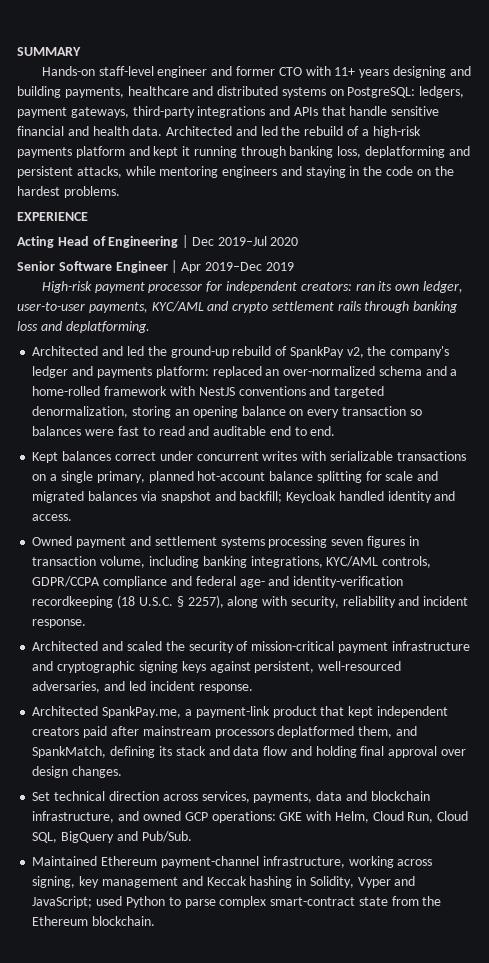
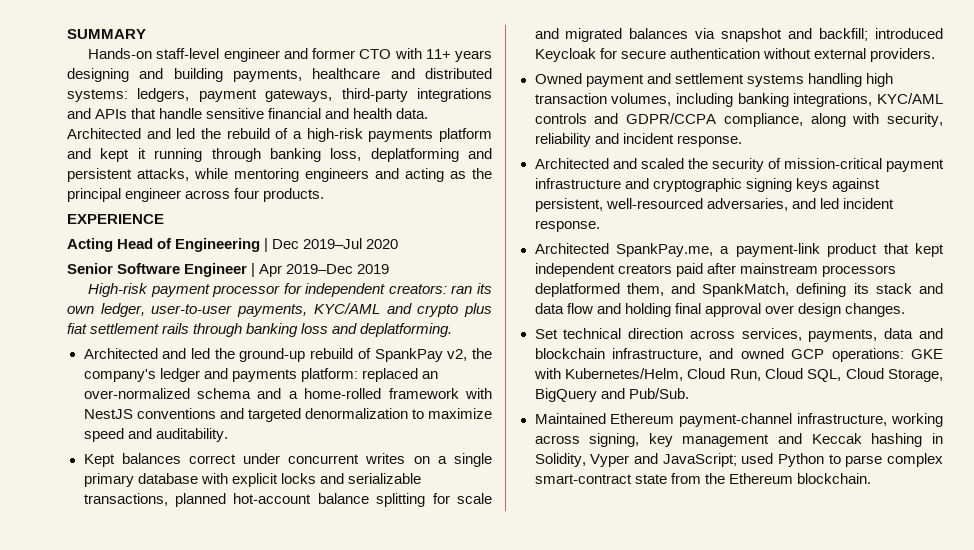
[281,87,416,98] systems on PostgreSQL: -> [67,89,128,102] systems:
[305,166,454,178] [17,186,120,198] staying in the code on the hardest problems. -> [405,168,492,182] [67,188,325,202] acting as the principal engineer across four products.
(269, 307) none -> [464,303,493,317] [67,323,87,334] plus fiat
[32,406,422,418] [32,426,336,436] denormalization, storing an opening balance on every transaction so balances were fast to read and auditable end to end. -> [304,408,492,419] [83,428,228,442] denormalization to maximize speed and auditability.
[301,451,466,461] [32,471,145,483] with serializable transactions on a single primary, -> [413,453,492,467] [83,473,421,487] [83,493,168,506] on a single primary database with explicit locks and serializable transactions,
[286,491,456,503] [32,514,73,521] Keycloak handled identity and access. -> [875,28,944,39] [534,48,935,62] introduced Keycloak for secure authentication without external providers.
[268,536,419,548] [32,556,432,568] [32,576,404,588] [32,595,224,608] processing seven figures in transaction volume, including banking integrations, KYC/AML controls, GDPR/CCPA compliance and federal age- and identity-verification recordkeeping (18 U.S.C. § 2257), -> [807,73,893,87] [534,93,943,107] [534,113,803,127] handling high transaction volumes, including banking integrations, KYC/AML controls and GDPR/CCPA compliance,
[334,811,369,823] Helm, -> [564,368,683,381] Kubernetes/Helm,
(58, 837) none -> [845,368,944,382] Cloud Storage,

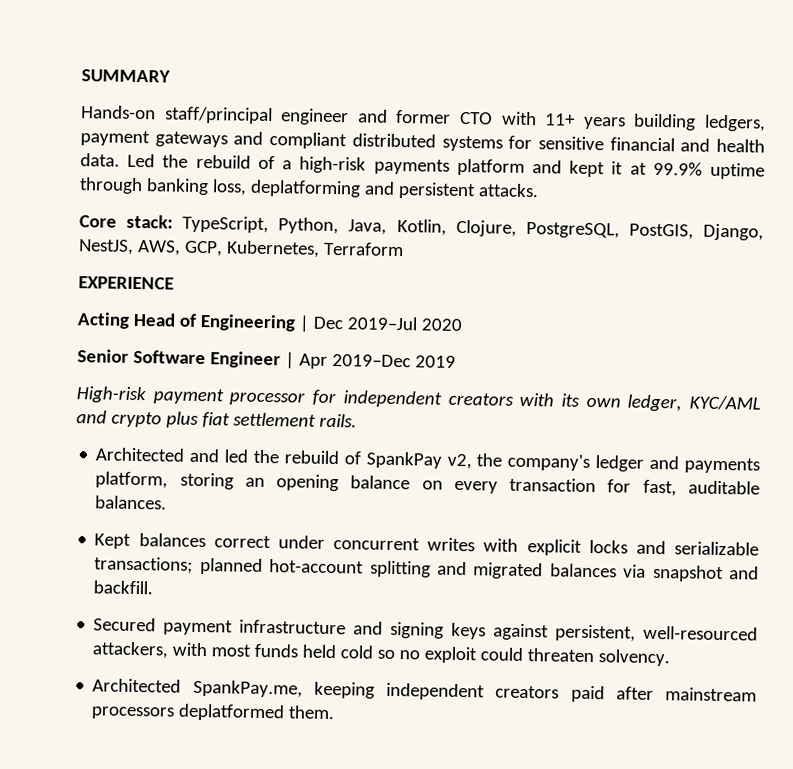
[156,48,220,59] staff-level -> [163,106,273,125] staff/principal
[67,68,492,82] [67,88,492,102] [67,108,203,119] designing and building payments, healthcare and distributed systems: ledgers, payment gateways, third-party integrations and APIs that handle -> [633,113,767,132] [80,130,533,152] building ledgers, payment gateways and compliant distributed systems for
[67,128,196,139] Architected and led -> [127,153,156,168] Led
[154,148,203,162] running -> [629,161,765,180] at 99.9% uptime
[137,168,492,182] [67,188,325,202] attacks, while mentoring engineers and acting as the principal engineer across four products. -> [477,183,539,198] [79,214,764,241] [78,239,404,258] attacks. // Core stack: TypeScript, Python, Java, Kotlin, Clojure, PostgreSQL, PostGIS, Django, NestJS, AWS, GCP, Kubernetes, Terraform
[388,284,473,294] creators: ran -> [447,392,555,407] creators with
[151,304,308,317] user-to-user payments, -> (683, 403) none
[162,323,453,337] [83,348,306,362] rails through banking loss and deplatforming. // Architected and led the ground-up -> [318,413,357,428] [95,447,280,464] rails. // Architected and led the
[300,368,438,382] [83,388,492,399] [83,408,492,422] [83,428,228,442] platform: replaced an over-normalized schema and a home-rolled framework with NestJS conventions and targeted denormalization to maximize speed and auditability. -> [95,471,760,497] [95,495,168,510] platform, storing an opening balance on every transaction for fast, auditable balances.
[413,453,492,467] [83,473,198,487] on a single primary database -> (476, 544) none
[83,493,168,506] transactions, -> [94,556,194,574] transactions;
[317,493,493,507] balance splitting for scale -> [369,560,431,578] splitting
[819,28,944,41] [534,48,935,62] [534,73,893,87] [534,93,943,107] [534,113,943,127] [534,133,742,147] [534,158,882,172] backfill; introduced Keycloak for secure authentication without external providers. // Owned payment and settlement systems handling high transaction volumes, including banking integrations, KYC/AML controls and GDPR/CCPA compliance, along with security, reliability and incident response. // Architected and scaled the security of mission-critical -> [93,580,154,595] [93,617,157,632] backfill. // Secured
[652,178,742,192] cryptographic -> (384, 628) none
[706,198,894,211] [534,220,600,232] [534,243,944,257] adversaries, and led incident response. // Architected SpankPay.me, a payment-link product that kept -> [92,641,671,667] [92,678,375,699] attackers, with most funds held cold so no exploit could threaten solvency. // Architected SpankPay.me, keeping
[626,283,943,297] [534,303,905,317] [534,328,943,342] [534,348,943,362] [533,368,944,382] [534,388,689,402] [534,413,943,427] [534,433,944,447] [534,453,943,467] [534,473,871,484] them, and SpankMatch, defining its stack and data flow and holding final approval over design changes. // Set technical direction across services, payments, data and blockchain infrastructure, and owned GCP operations: GKE with Kubernetes/Helm, Cloud Run, Cloud SQL, Cloud Storage, BigQuery and Pub/Sub. // Maintained Ethereum payment-channel infrastructure, working across signing, key management and Keccak hashing in Solidity, Vyper and JavaScript; used Python to parse complex smart-contract state from the Ethereum blockchain. -> [288,705,336,720] them.

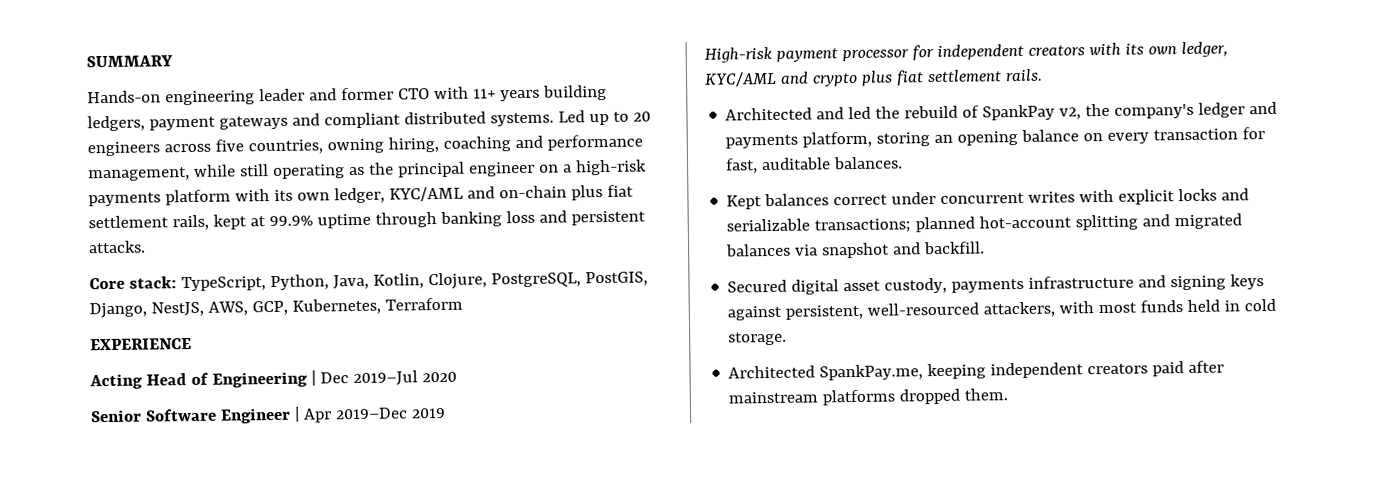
[163,106,350,126] staff/principal engineer -> [164,88,305,106] engineering leader
[441,135,765,153] [80,153,624,178] systems for sensitive financial and health data. Led the rebuild of a high-risk payments platform and kept it -> [489,110,651,127] [87,134,643,157] [88,159,647,182] [88,184,634,207] [88,214,247,231] systems. Led up to 20 engineers across five countries, owning hiring, coaching and performance management, while still operating as the principal engineer on a high-risk payments platform with its own ledger, KYC/AML and on-chain plus fiat settlement rails, kept
[211,179,361,198] loss, deplatforming -> [505,210,535,224] loss
[163,619,234,636] payment -> [791,277,1025,295] digital asset custody, payments
[340,645,671,667] cold so no exploit could threaten solvency. -> [1224,298,1277,312] [728,331,788,346] in cold storage.
[91,703,286,722] processors deplatformed -> [822,388,961,406] platforms dropped

